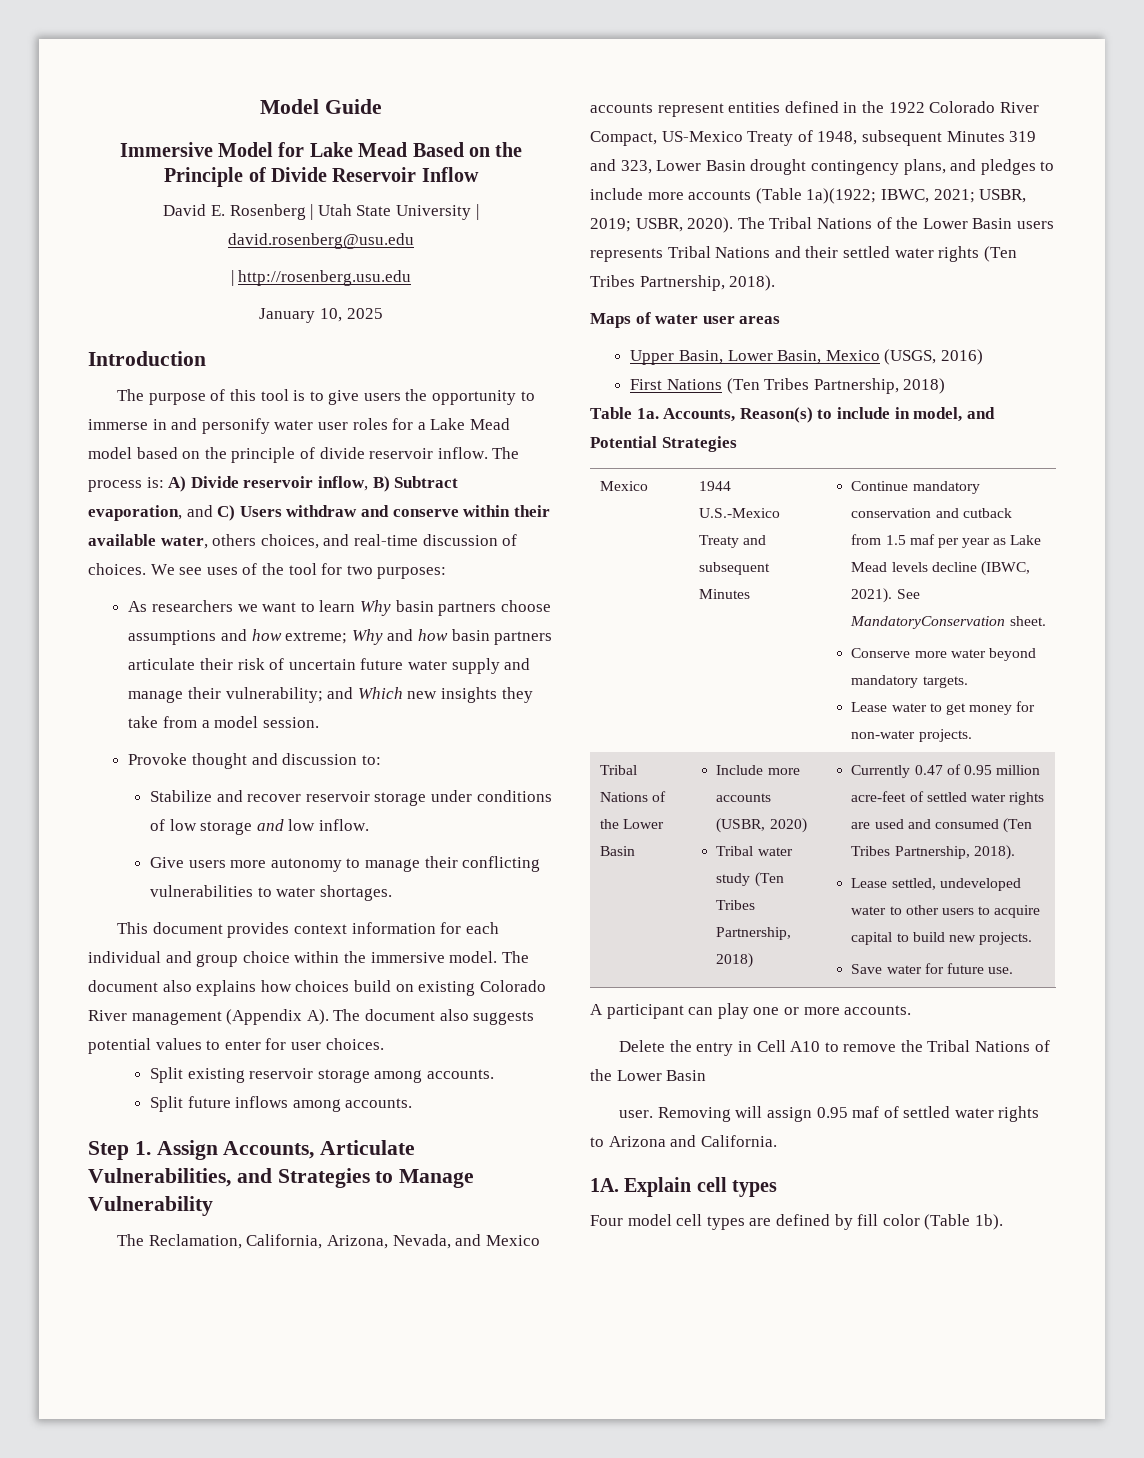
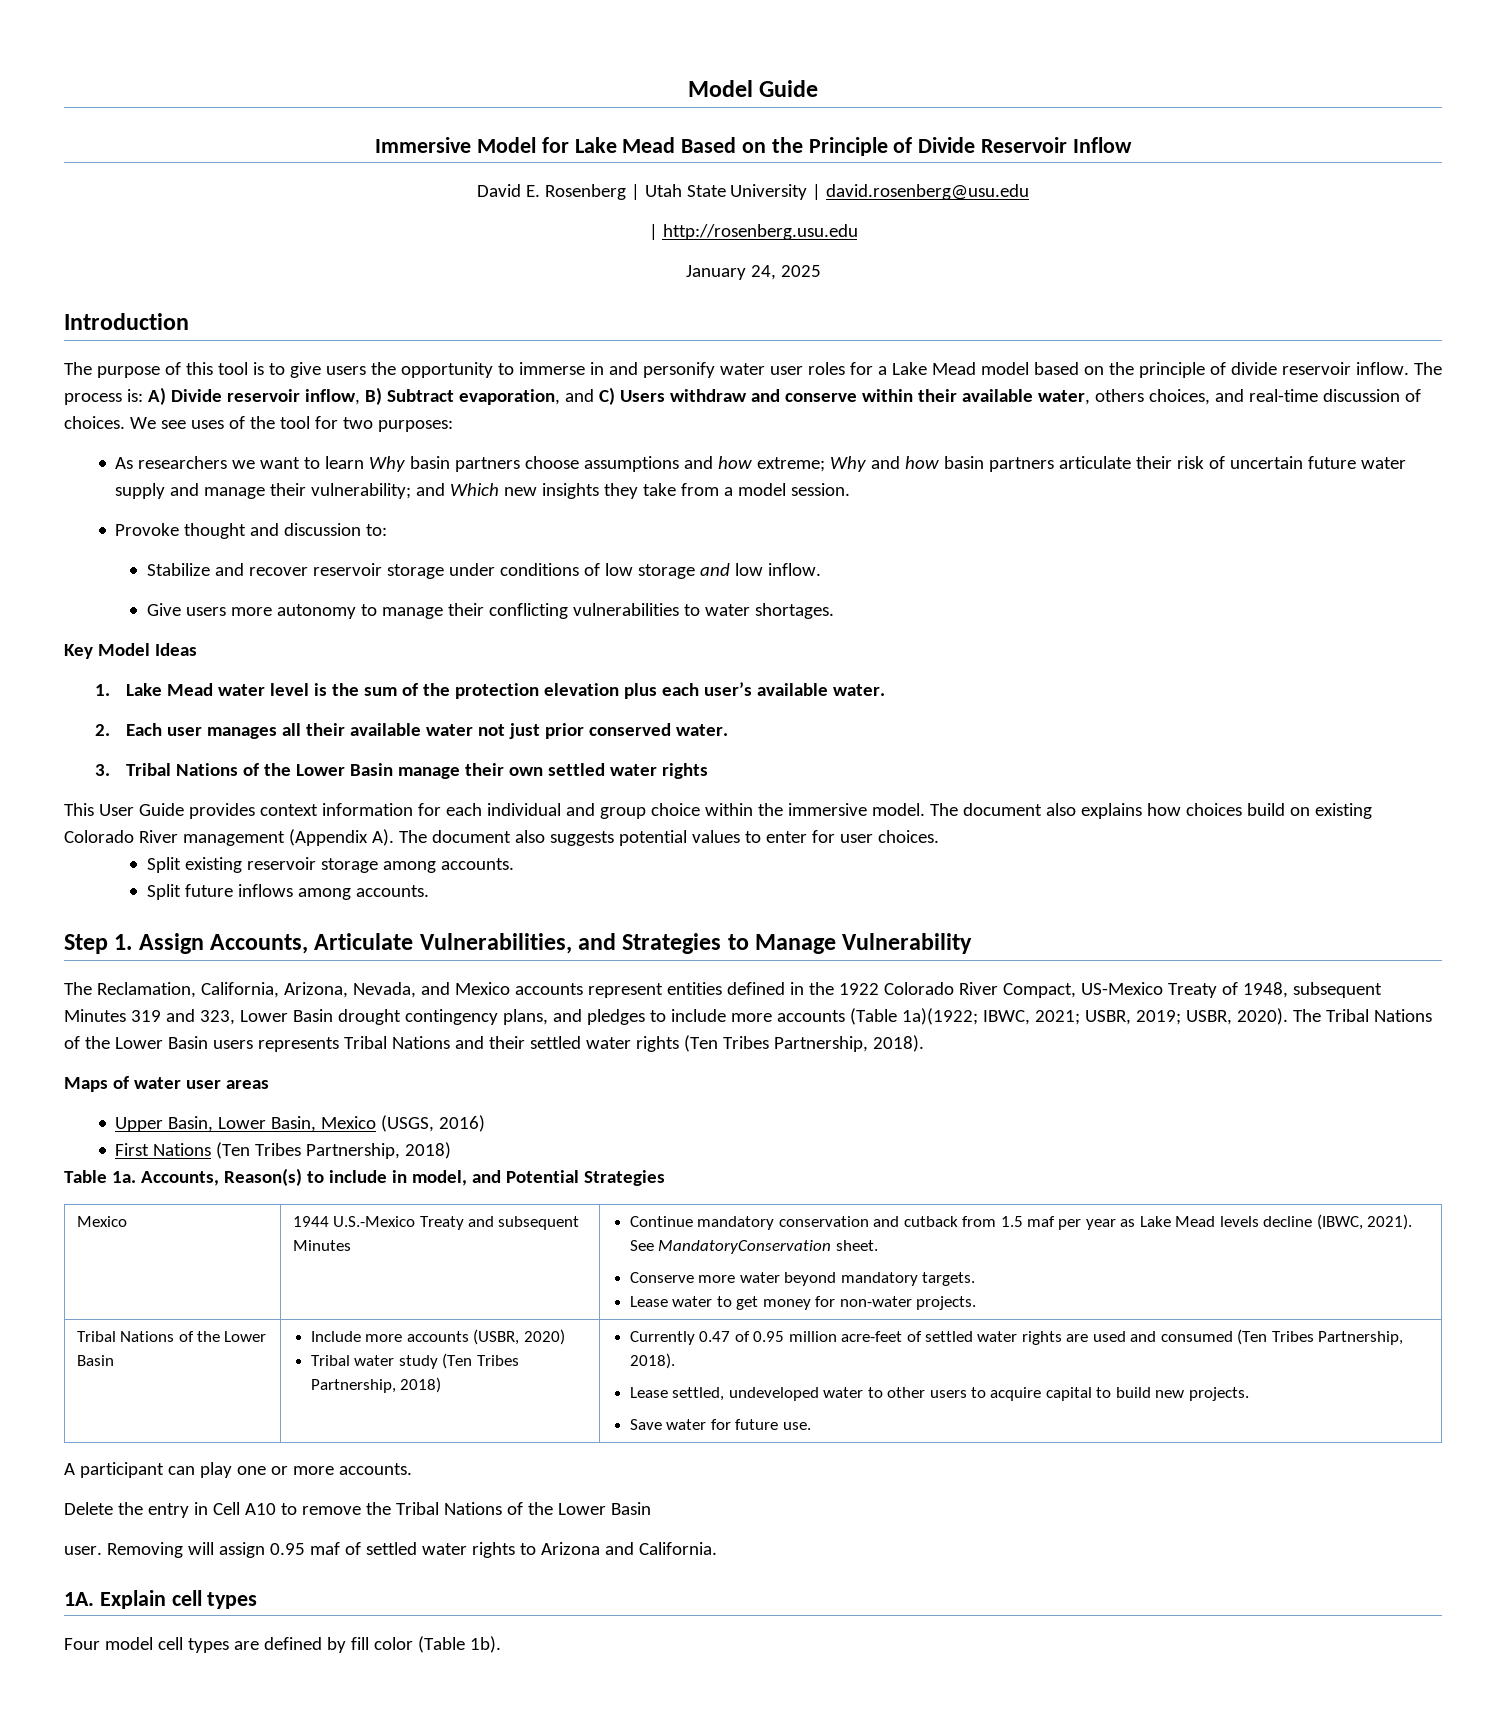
[320,308,342,322] 10, -> [750,265,776,280] 24,
(392, 893) none -> [64,643,197,659] [95,682,886,699] [95,723,729,739] [95,763,709,779] // Key Model Ideas // 1. Lake Mead water level is the sum of the protection elevation plus each user’s available water. // 2. Each user manages all their available water not just prior conserved water. // 3. Tribal Nations of the Lower Basin manage their own settled water rights
[152,922,223,934] document -> [98,803,184,816] User Guide

